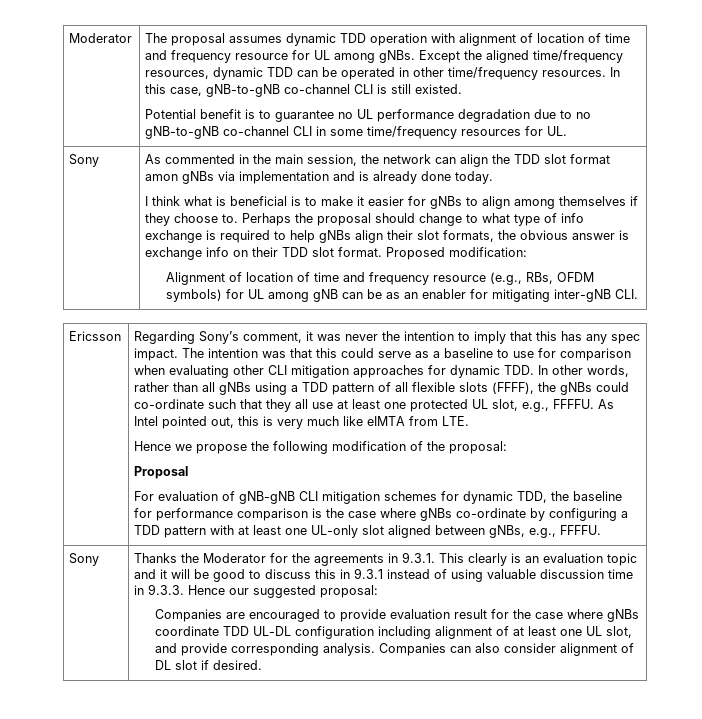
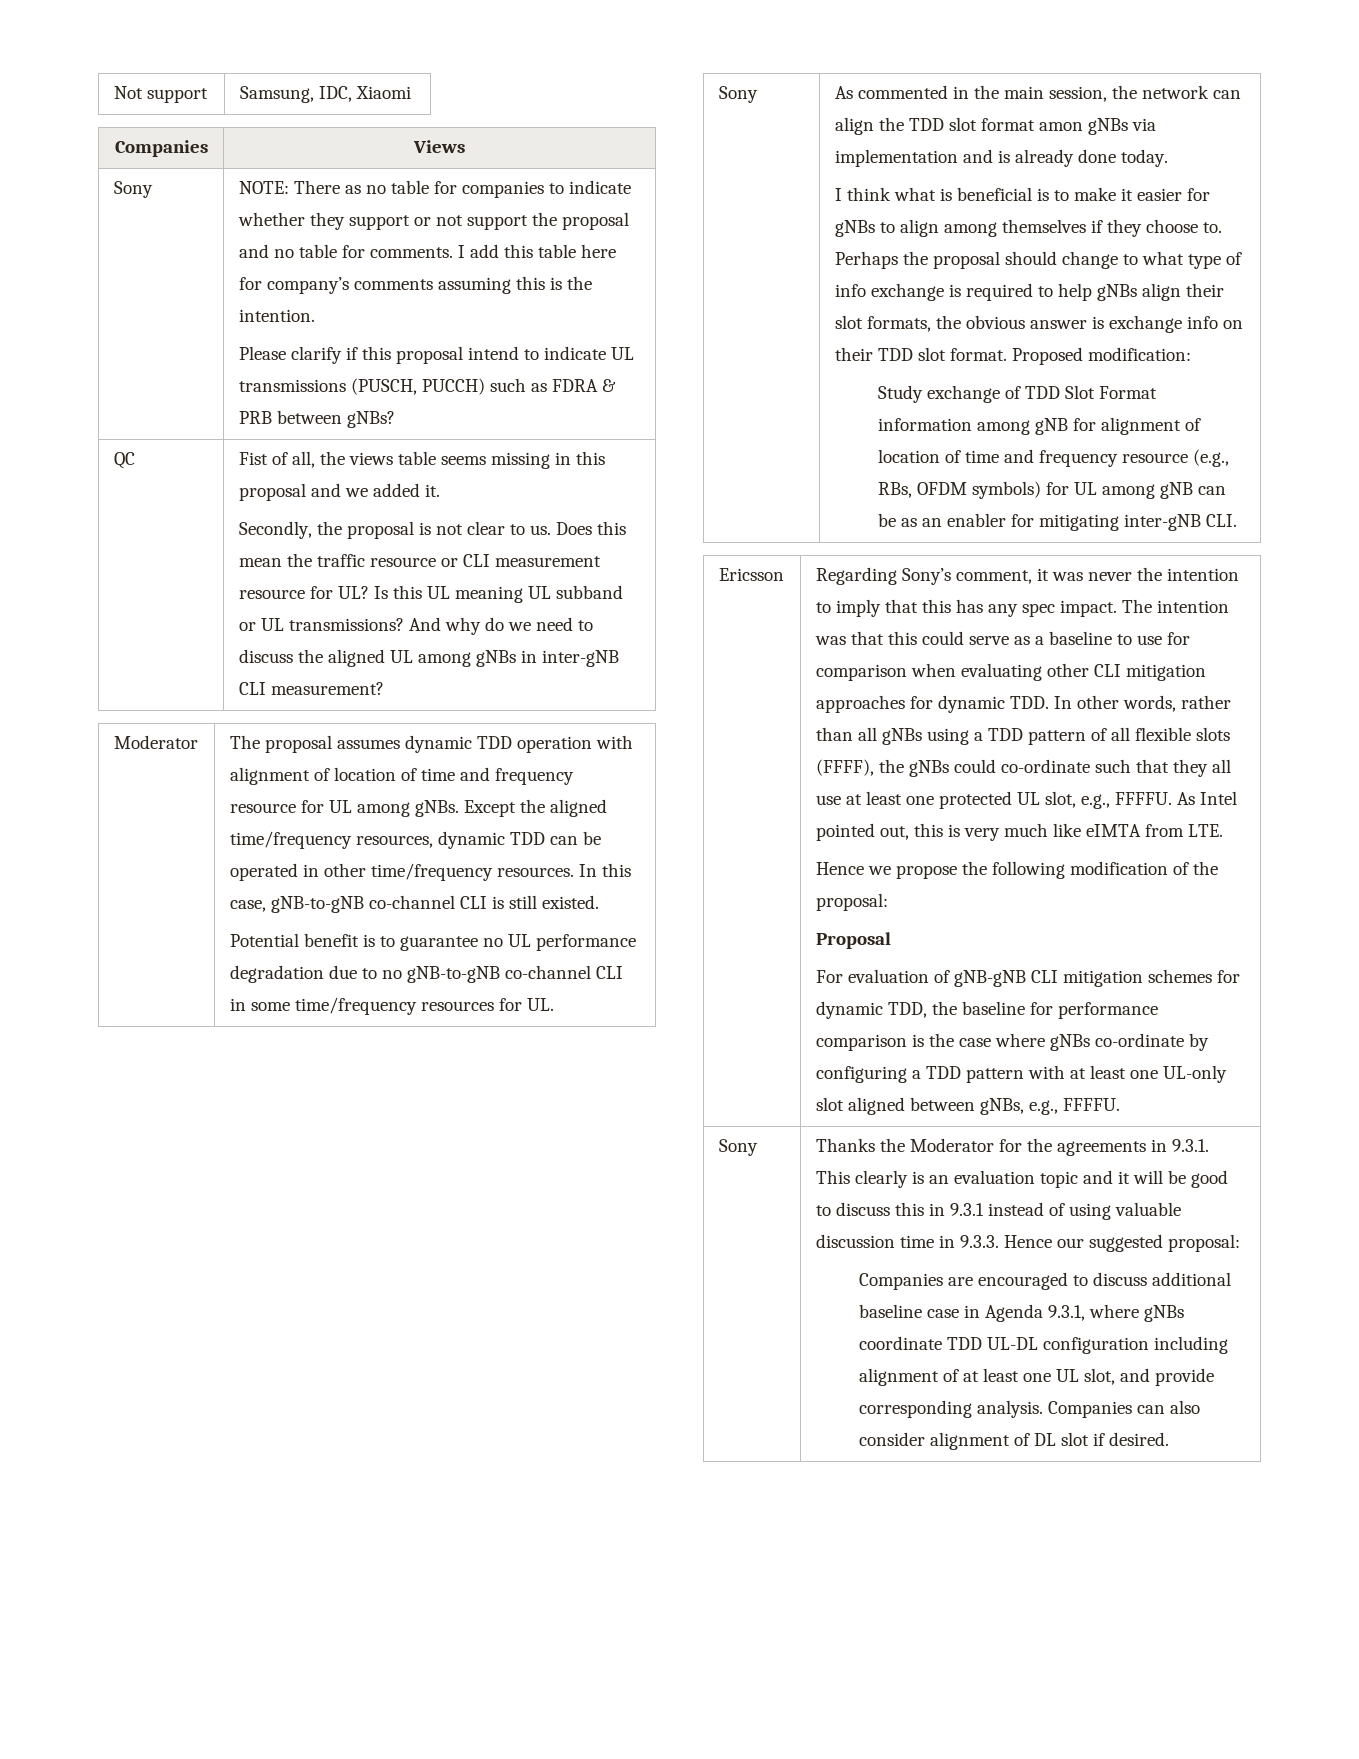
(69, 38) none -> [113,86,208,103] [239,86,411,103] [114,140,208,157] [413,140,466,153] [113,181,153,198] [238,180,631,198] [237,212,629,230] [238,244,616,258] [238,276,592,294] [238,309,315,322] [238,346,634,364] [238,378,616,395] [238,410,395,428] [113,452,135,469] [238,451,605,469] [238,483,440,501] [238,521,626,539] [238,553,601,567] [238,585,623,603] [238,617,593,635] [238,649,619,667] [238,682,384,695] Not support | Samsung, IDC, Xiaomi // Companies | Views // Sony | NOTE: There as no table for companies to indicate whether they support or not support the proposal and no table for comments. I add this table here for company’s comments assuming this is the intention. // Please clarify if this proposal intend to indicate UL transmissions (PUSCH, PUCCH) such as FDRA & PRB between gNBs? // QC | Fist of all, the views table seems missing in this proposal and we added it. // Secondly, the proposal is not clear to us. Does this mean the traffic resource or CLI measurement resource for UL? Is this UL meaning UL subband or UL transmissions? And why do we need to discuss the aligned UL among gNBs in inter-gNB CLI measurement? //
[166,272,226,285] Alignment -> [878,385,1158,403] [878,417,1182,435] Study exchange of TDD Slot Format information among gNB for alignment
[340,609,564,622] provide evaluation result for the case -> [1093,1272,1232,1286] [859,1304,1086,1322] discuss additional baseline case in Agenda 9.3.1,

